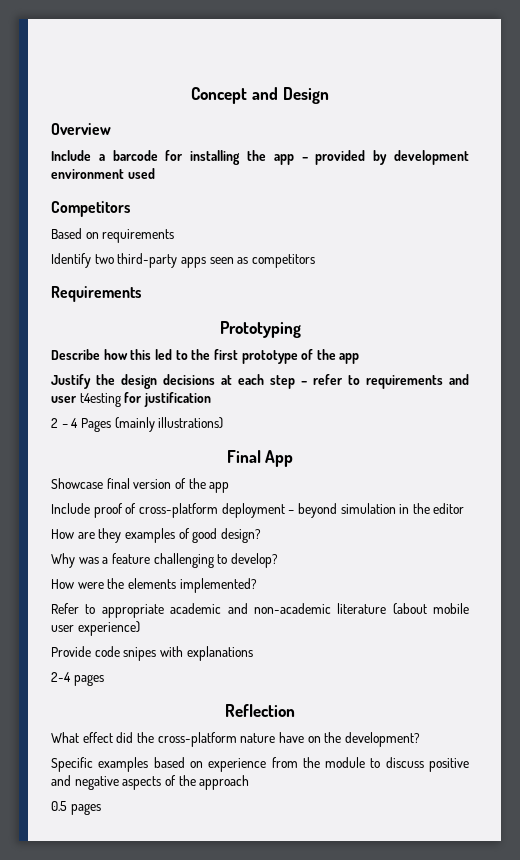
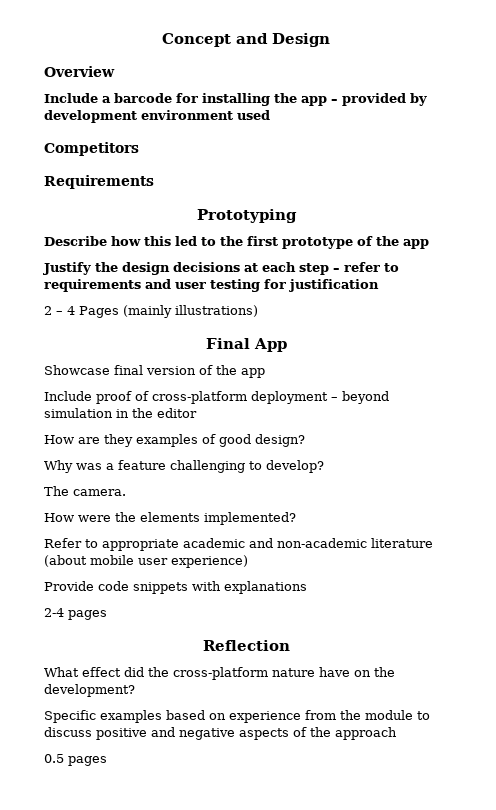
[51,228,175,243] [51,253,315,268] // Based on requirements // Identify two third-party apps seen as competitors -> (139, 149) none
[79,393,121,407] t4esting -> [210,279,260,292] testing
(278, 560) none -> [44,486,126,496] // The camera.
[123,647,157,661] snipes -> [133,582,188,594] snippets

